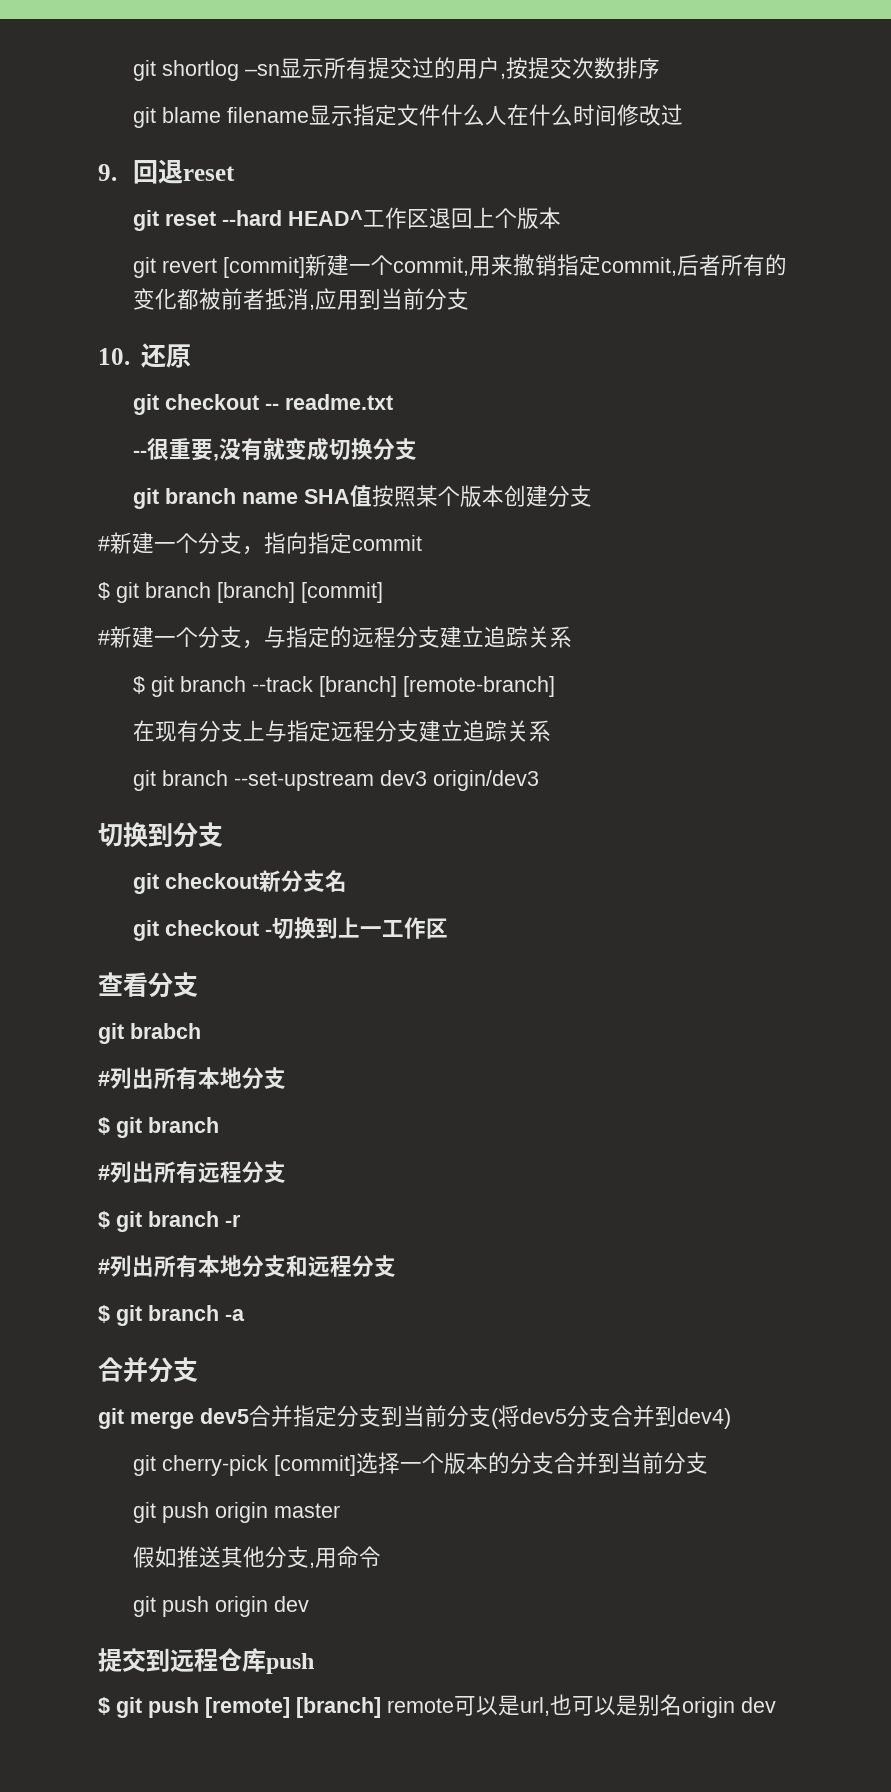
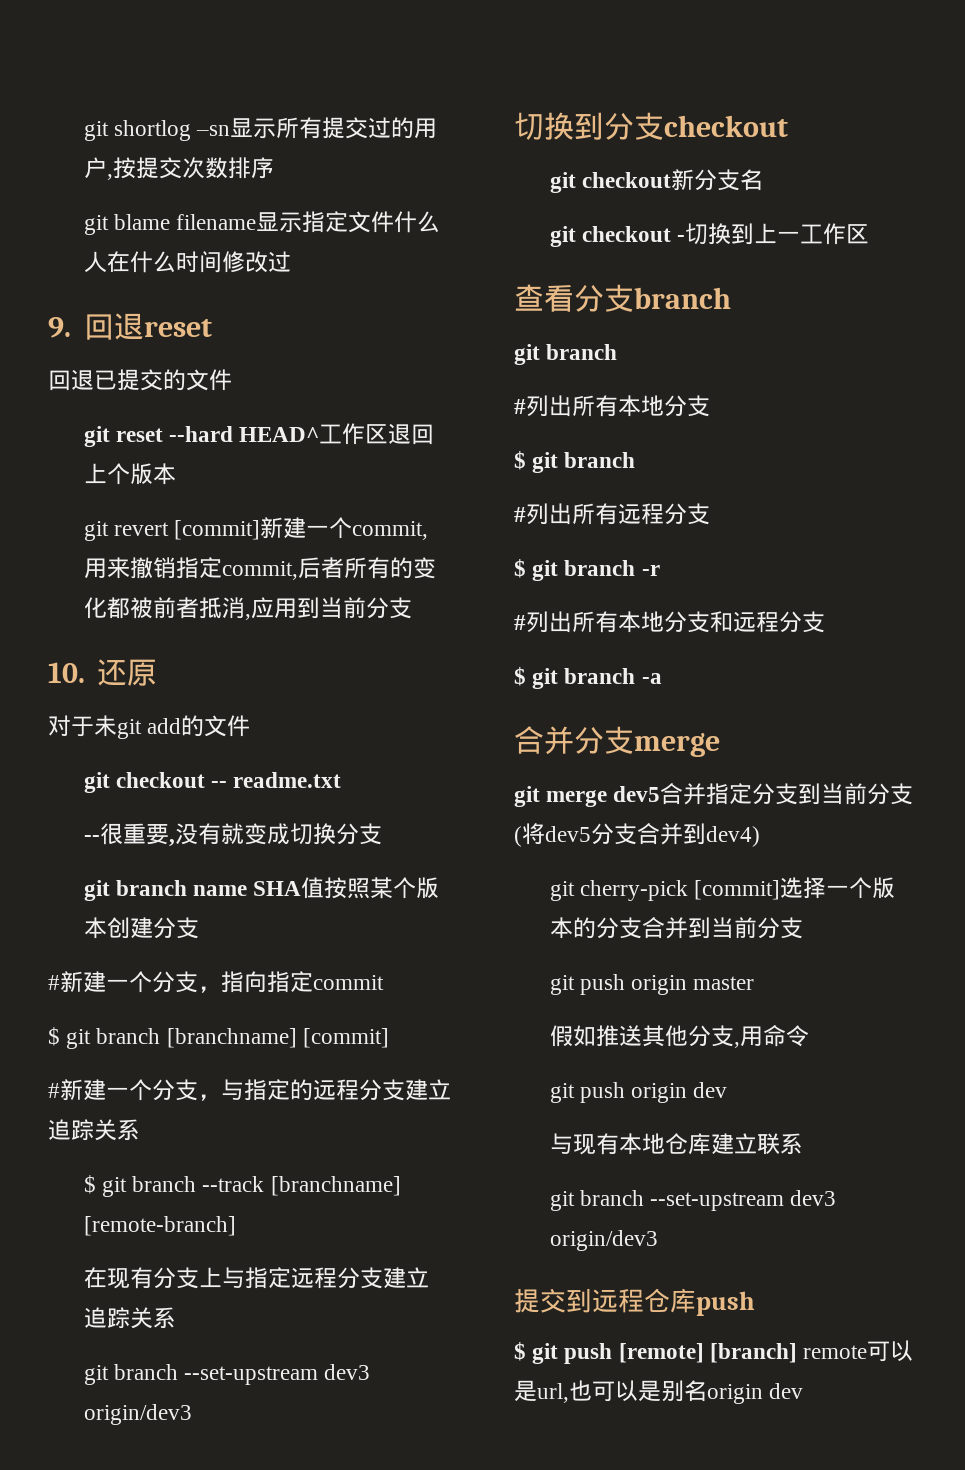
(235, 173) none -> [48,369,232,391] // 回退已提交的文件
(191, 356) none -> [48,715,251,739] // 对于未git add的文件
[217,582,295,603] [branch] -> [166,1028,297,1048] [branchname]
[318,676,397,697] [branch] -> [270,1176,401,1196] [branchname]
(223, 834) none -> [664,115,788,137] checkout
[98,1023,201,1044] // git brabch -> [634,287,731,309] [514,344,618,365] branch // git branch
(198, 1369) none -> [634,733,720,757] merge
(309, 1604) none -> [549,1133,803,1155] [549,1190,837,1211] [549,1230,658,1251] // 与现有本地仓库建立联系 // git branch --set-upstream dev3 origin/dev3

